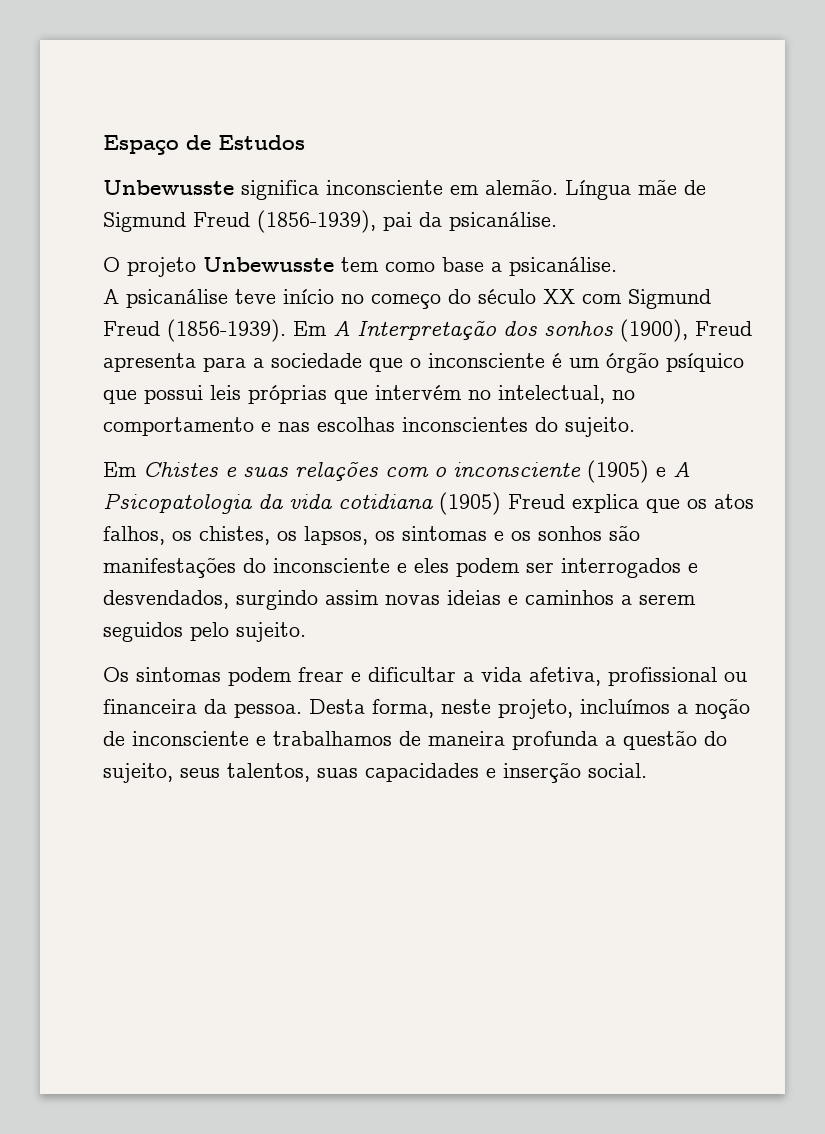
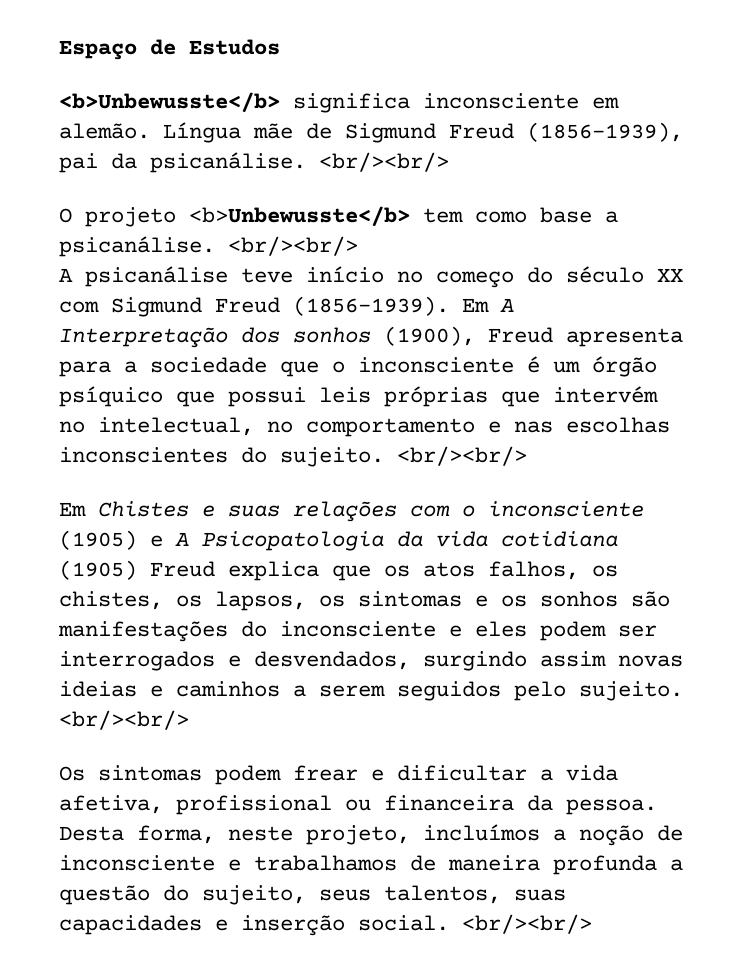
[103,180,234,195] Unbewusste -> [59,92,280,112] <b>Unbewusste</b>
(557, 221) none -> [319,152,449,172] <br/><br/>
[203,257,334,272] Unbewusste -> [189,206,410,226] <b>Unbewusste</b>
(617, 266) none -> [228,236,358,256] <br/><br/>
(635, 427) none -> [397,446,527,466] <br/><br/>
(306, 632) none -> [59,710,189,730] <br/><br/>
(647, 770) none -> [462,914,592,934] <br/><br/>

